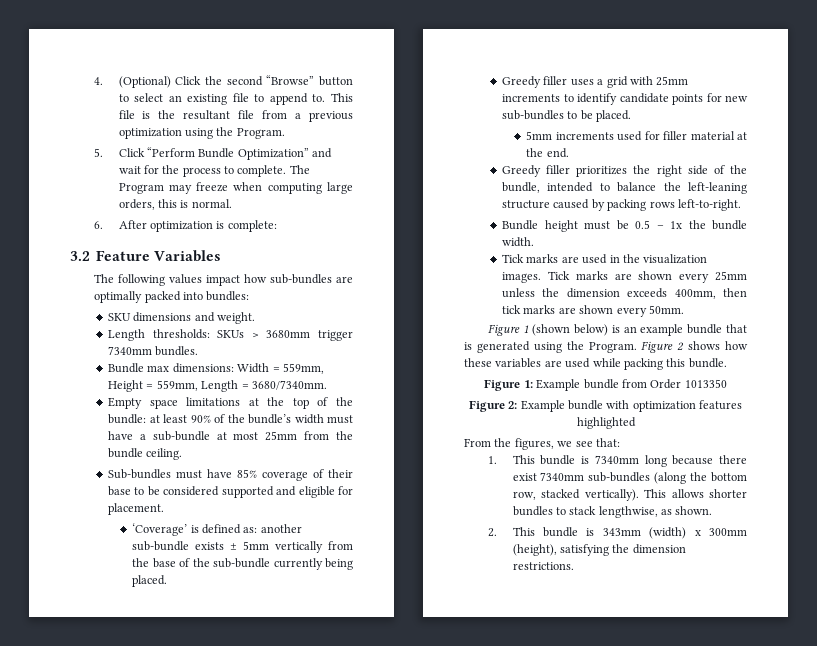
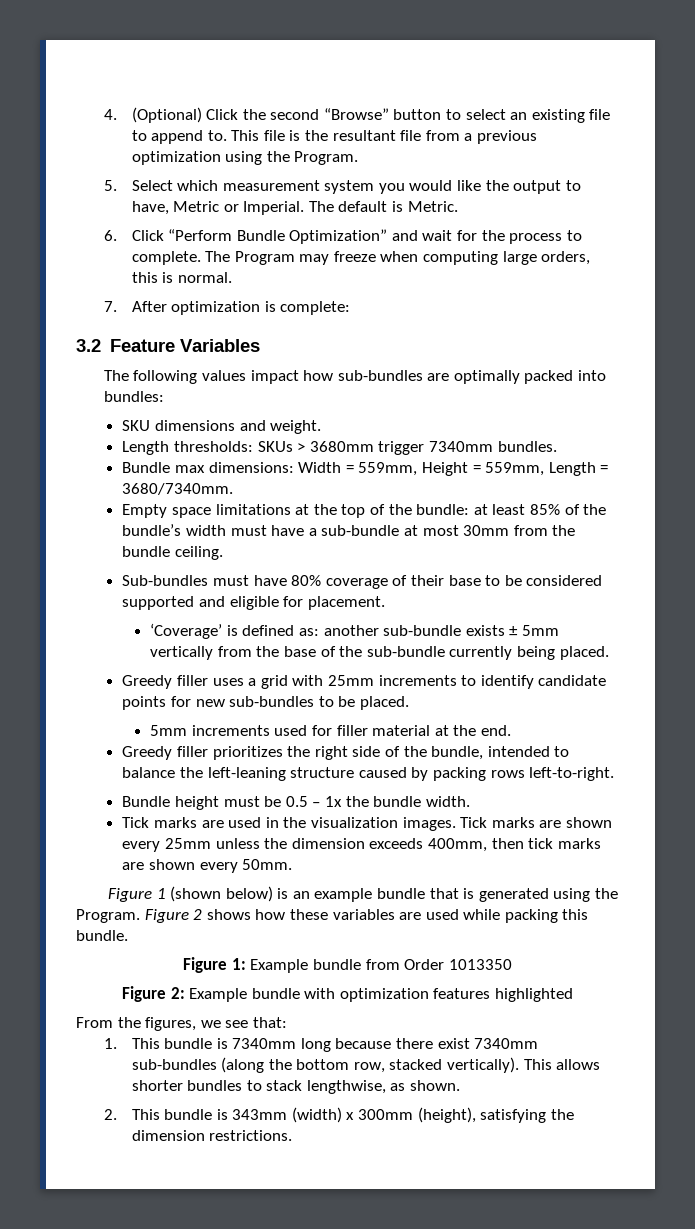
(104, 152) none -> [131,180,581,194] [131,201,458,215] [103,230,117,241] Select which measurement system you would like the output to have, Metric or Imperial. The default is Metric. // 6.
[94,221,104,229] 6. -> [103,301,117,312] 7.
[190,415,211,423] 90% -> [529,504,560,515] 85%
[265,431,298,441] 25mm -> [463,525,510,536] 30mm
[236,469,257,478] 85% -> [291,575,322,586] 80%

